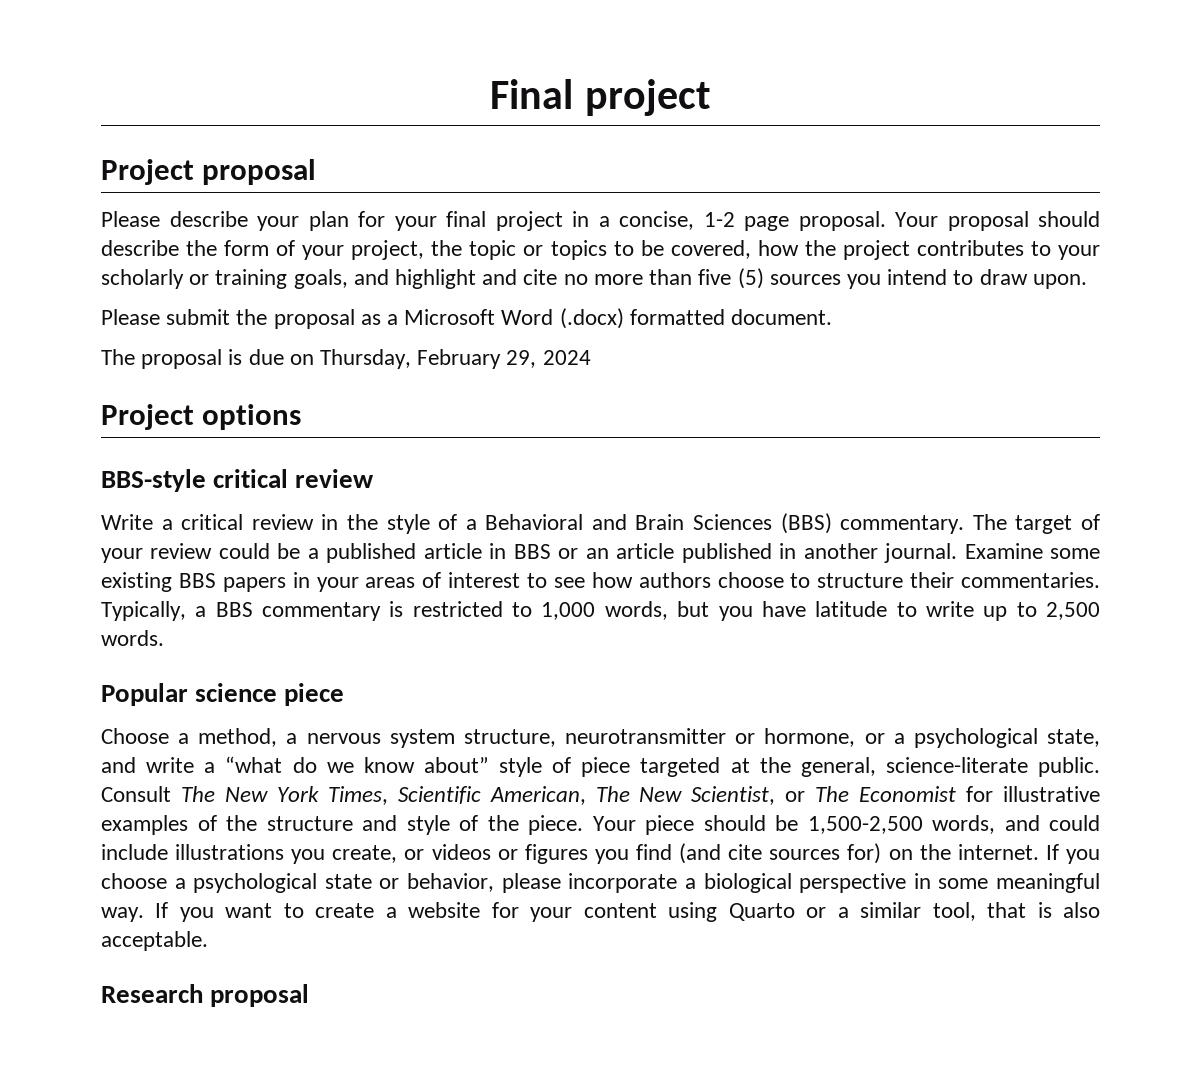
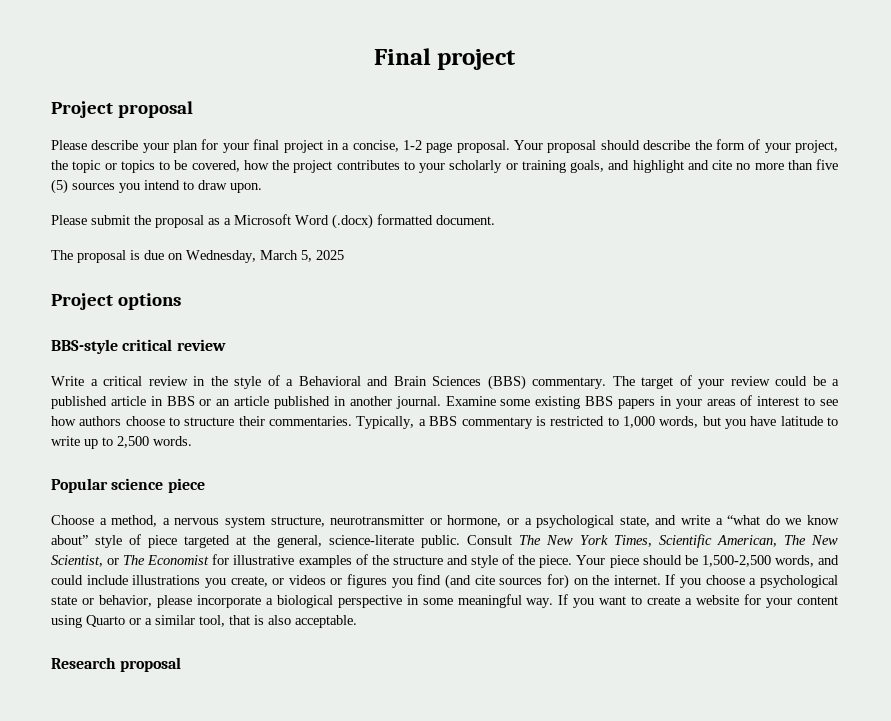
[320,349,591,369] Thursday, February 29, 2024 -> [186,250,344,263] Wednesday, March 5, 2025

